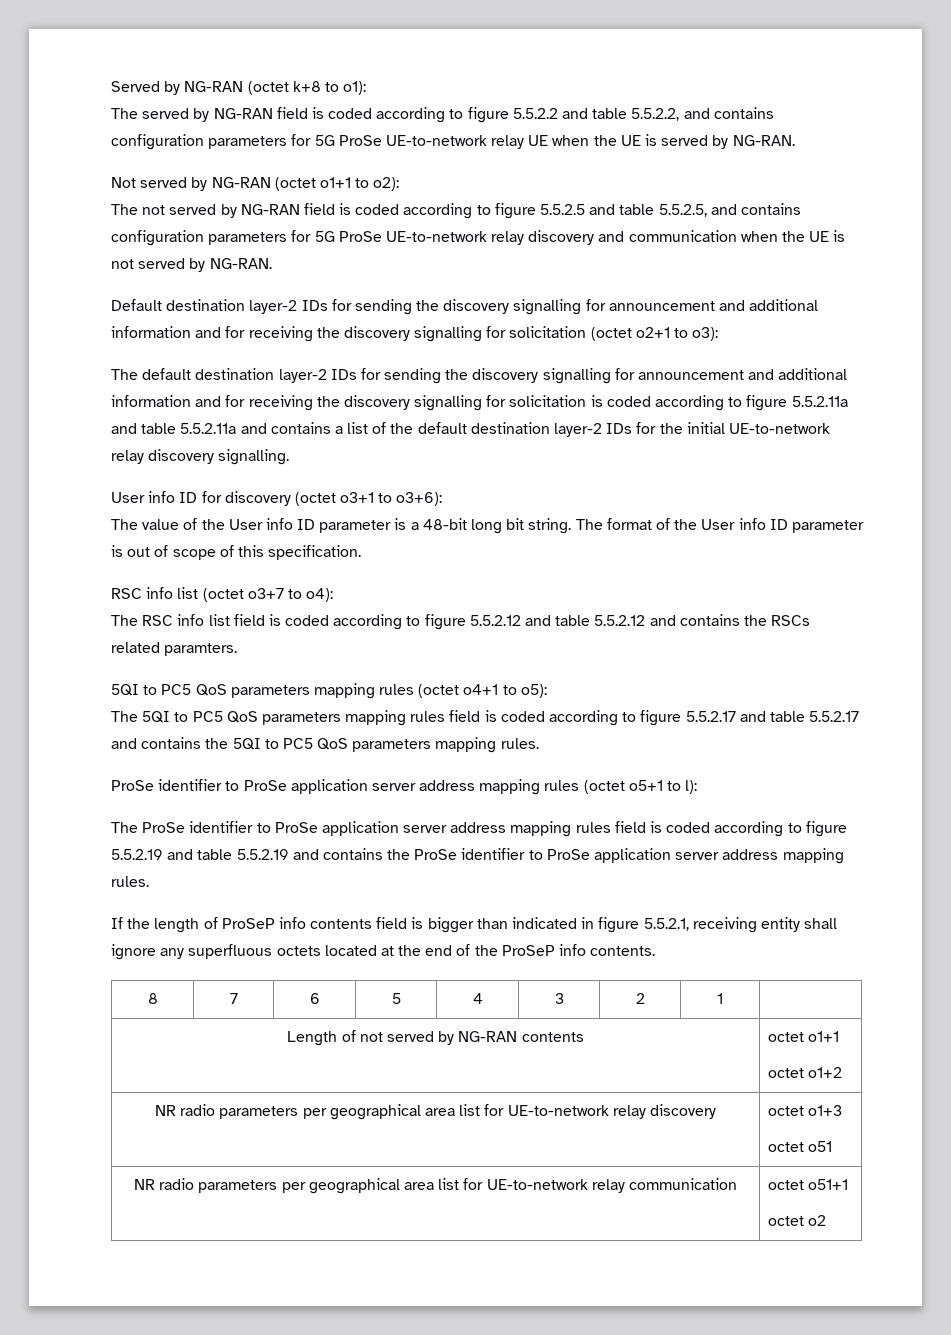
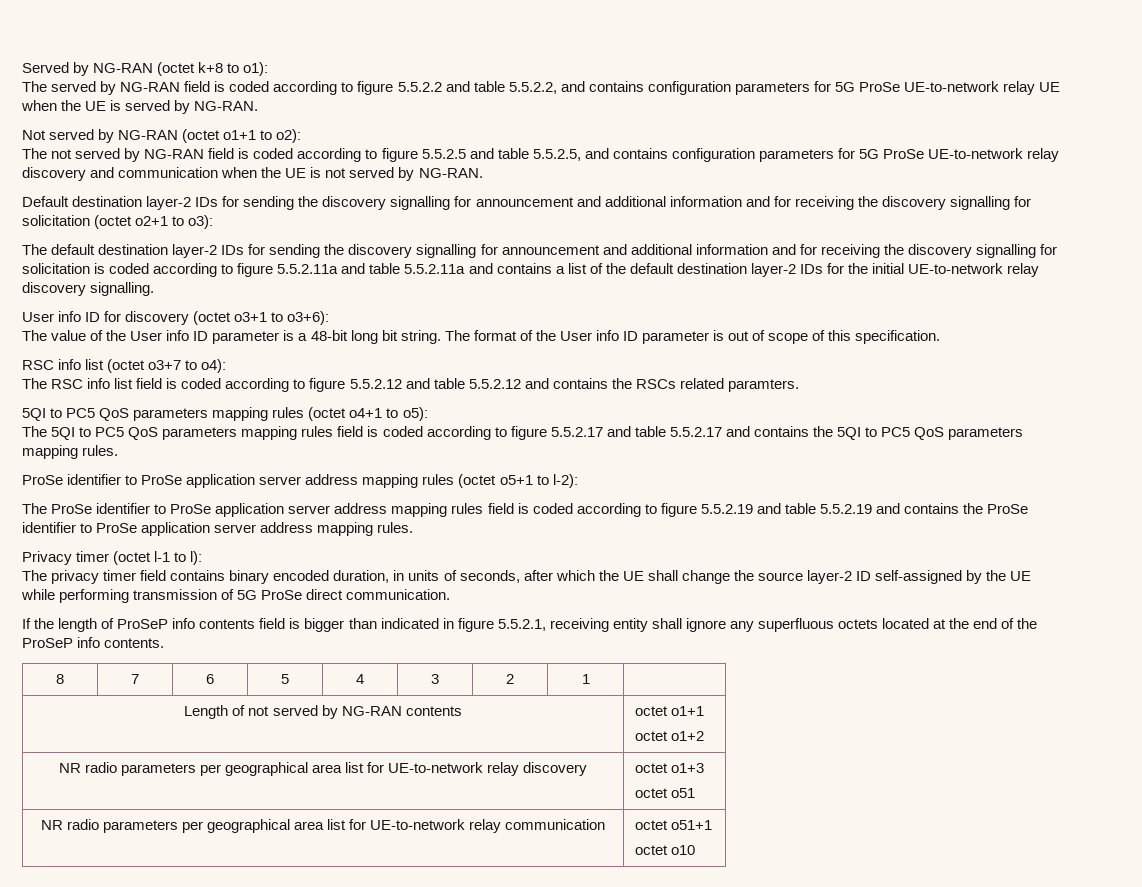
[685,780,698,794] l): -> [552,474,578,488] l-2):
(149, 881) none -> [22,551,203,565] [22,570,1032,584] [21,589,451,603] // Privacy timer (octet l-1 to l): // The privacy timer field contains binary encoded duration, in units of seconds, after which the UE shall change the source layer-2 ID self-assigned by the UE while performing transmission of 5G ProSe direct communication.
[808,1215,827,1226] o2 -> [670,845,695,855] o10

